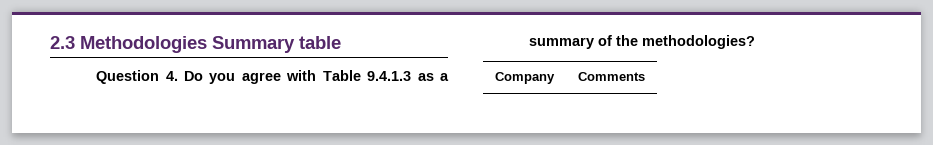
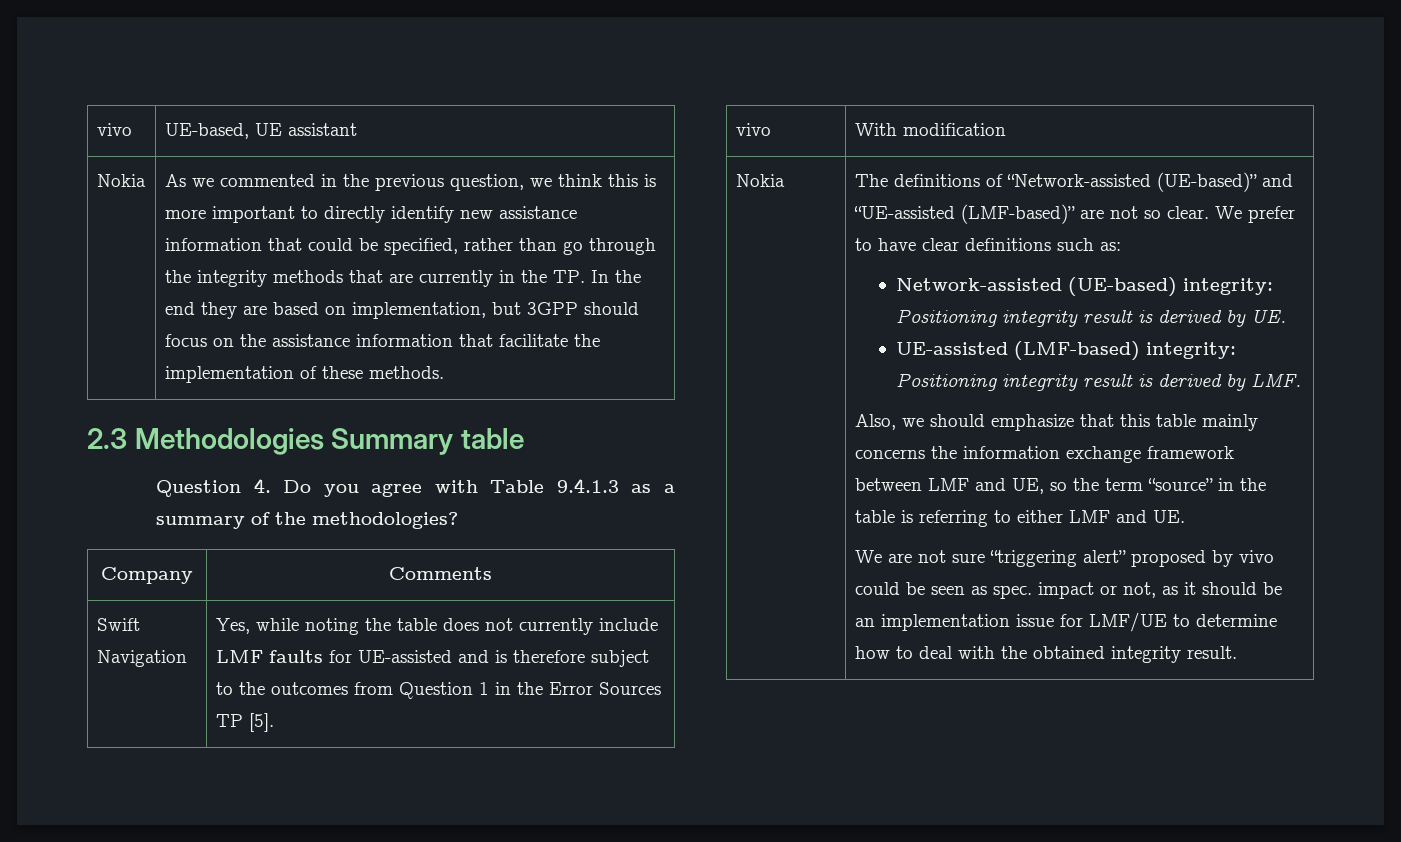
(50, 42) none -> [96,123,132,136] [164,123,357,139] [96,174,146,187] [164,174,656,191] [164,206,577,223] [164,238,656,255] [164,270,641,287] [164,302,639,319] [164,334,600,347] [164,366,444,383] vivo | UE-based, UE assistant // Nokia | As we commented in the previous question, we think this is more important to directly identify new assistance information that could be specified, rather than go through the integrity methods that are currently in the TP. In the end they are based on implementation, but 3GPP should focus on the assistance information that facilitate the implementation of these methods. //
(645, 76) none -> [96,618,140,631] [96,650,187,667] [215,618,658,635] [215,650,649,667] [215,682,661,699] [215,713,274,732] [735,123,771,136] [854,123,1006,136] [735,174,785,187] [854,172,1293,192] [853,204,1295,224] [854,238,1121,251] [896,277,1274,297] [896,309,1287,327] [896,341,1237,361] [896,373,1302,391] [854,414,1258,431] [854,446,1234,463] [854,478,1266,494] [854,510,1185,527] [854,550,1274,567] [854,582,1282,599] [854,612,1277,632] [854,646,1237,663] // Swift Navigation | Yes, while noting the table does not currently include LMF faults for UE-assisted and is therefore subject to the outcomes from Question 1 in the Error Sources TP [5]. // vivo | With modification // Nokia | The definitions of “Network-assisted (UE-based)” and “UE-assisted (LMF-based)” are not so clear. We prefer to have clear definitions such as: // Network-assisted (UE-based) integrity: Positioning integrity result is derived by UE. // UE-assisted (LMF-based) integrity: Positioning integrity result is derived by LMF. // Also, we should emphasize that this table mainly concerns the information exchange framework between LMF and UE, so the term “source” in the table is referring to either LMF and UE. // We are not sure “triggering alert” proposed by vivo could be seen as spec. impact or not, as it should be an implementation issue for LMF/UE to determine how to deal with the obtained integrity result.

